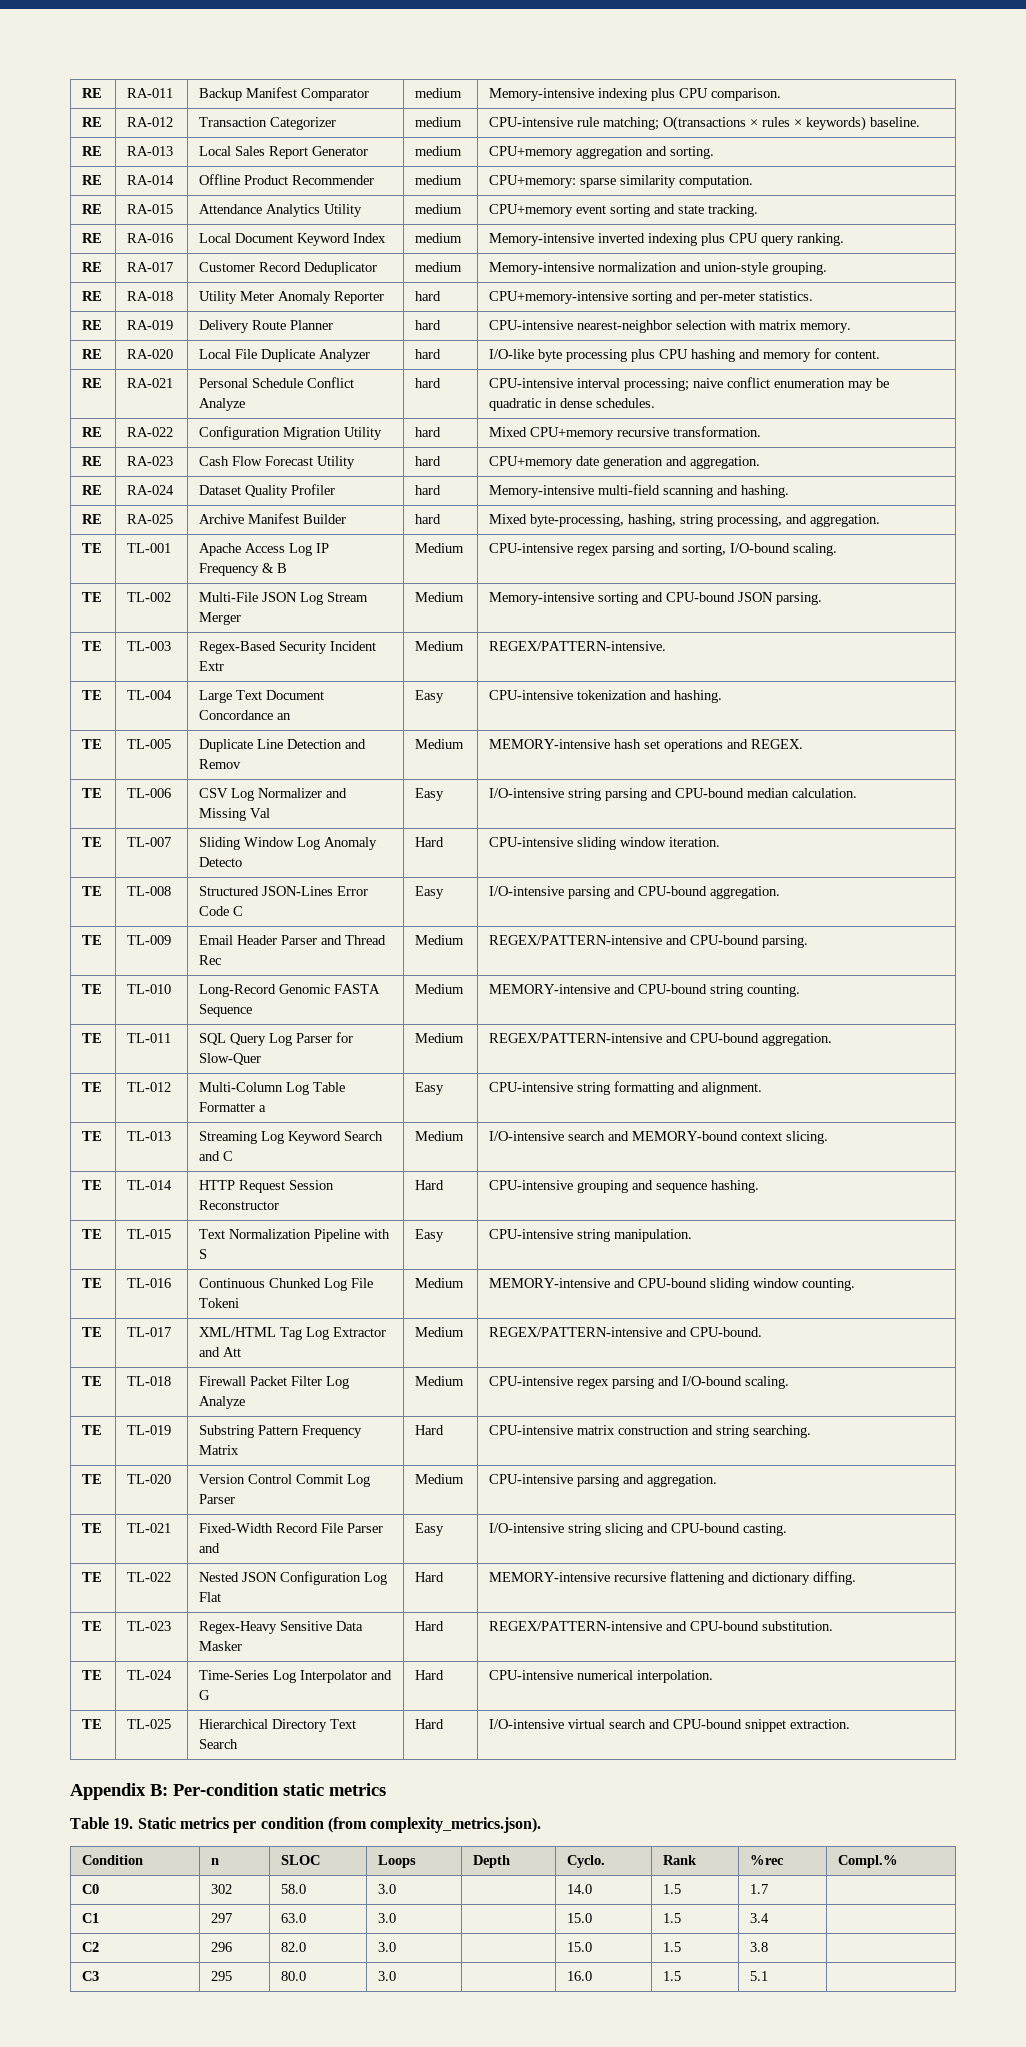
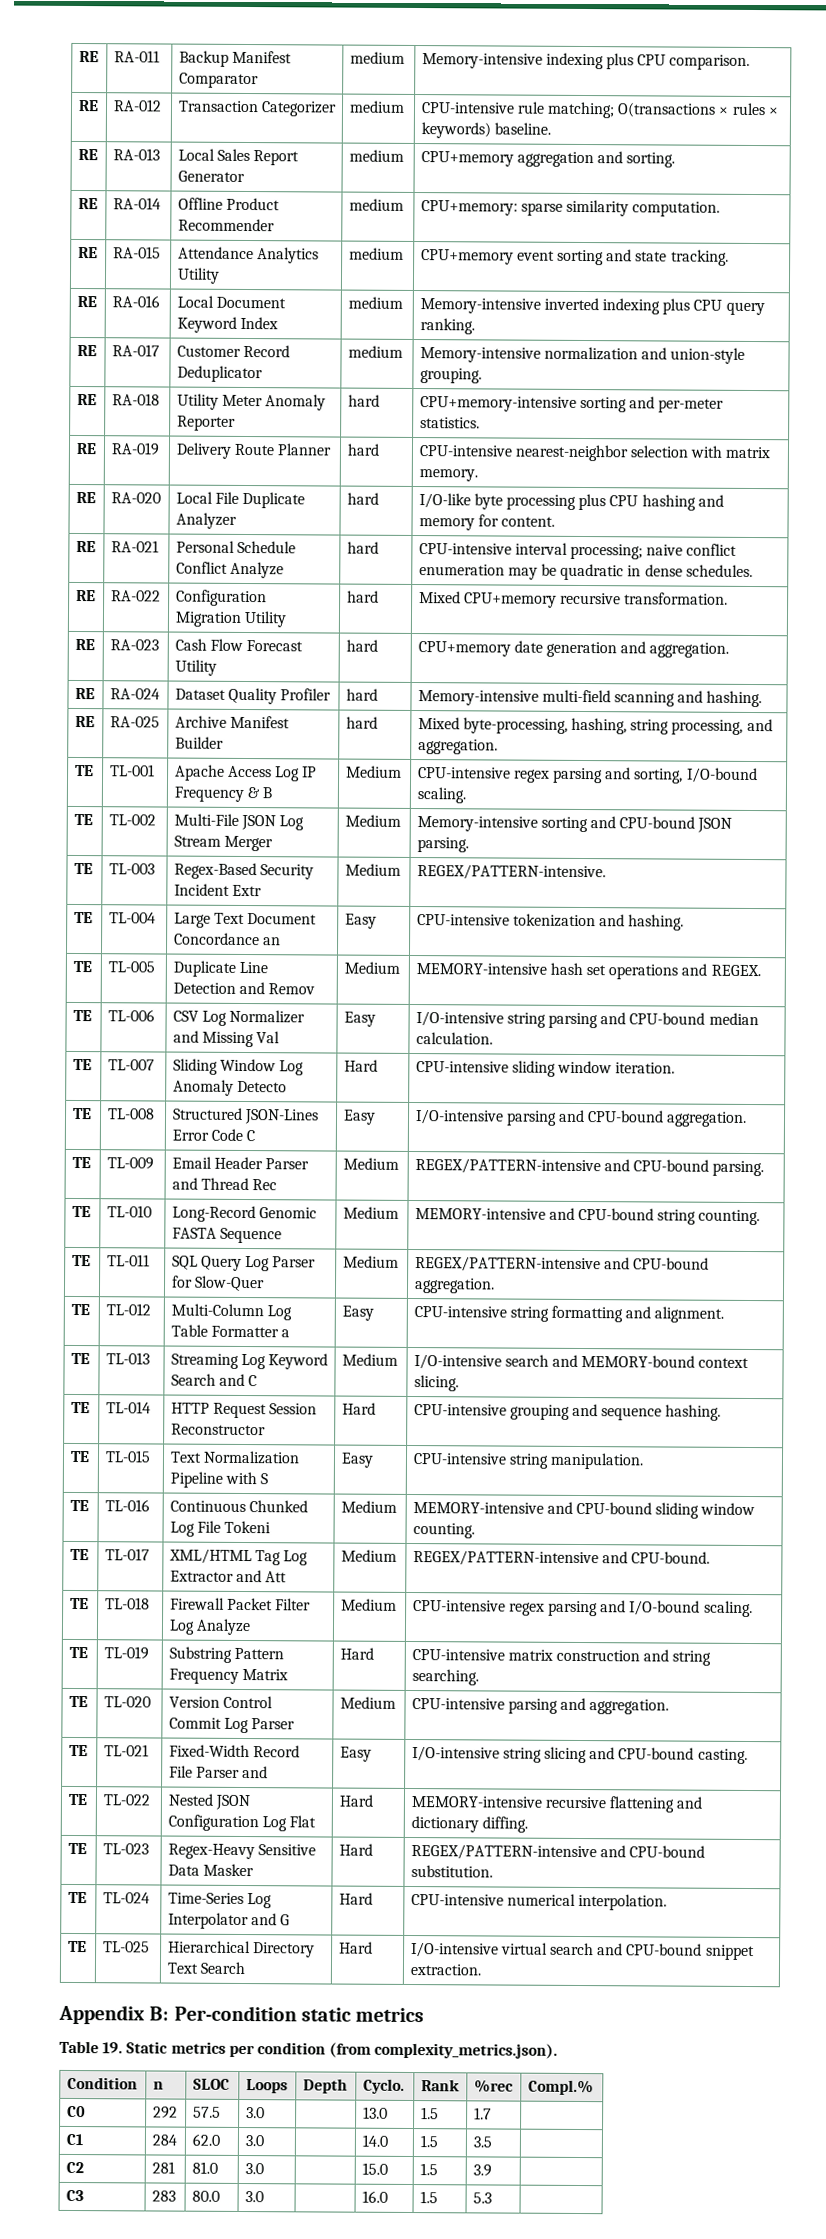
[211,1884,233,1894] [281,1884,307,1894] 302 | 58.0 -> [152,2106,178,2119] [192,2106,221,2118] [245,2107,265,2119] [362,2106,388,2119] [420,2107,439,2120] [473,2107,492,2120] [65,2133,83,2146] [151,2134,177,2146] [191,2133,220,2146] 292 | 57.5 | 3.0 | | 13.0 | 1.5 | 1.7 | // C1 | 284 | 62.0
[750,1884,769,1894] [82,1913,100,1923] [211,1913,233,1923] [281,1913,307,1923] [378,1913,397,1923] [567,1913,593,1923] [663,1913,682,1923] [750,1913,770,1923] [82,1942,100,1952] [211,1942,233,1952] [281,1942,307,1952] [378,1942,397,1952] [567,1942,593,1952] [663,1942,682,1952] [750,1942,769,1952] 1.7 | // C1 | 297 | 63.0 | 3.0 | | 15.0 | 1.5 | 3.4 | // C2 | 296 | 82.0 | 3.0 | | 15.0 | 1.5 | 3.8 -> [472,2136,492,2148] [65,2161,84,2174] [151,2161,175,2174] [191,2161,218,2174] [244,2163,264,2175] [361,2162,388,2175] [419,2163,438,2176] [472,2164,492,2177] 3.5 | // C2 | 281 | 81.0 | 3.0 | | 15.0 | 1.5 | 3.9
[211,1971,233,1981] 295 -> [151,2190,176,2202] 283
[750,1971,769,1981] 5.1 -> [472,2192,492,2204] 5.3

